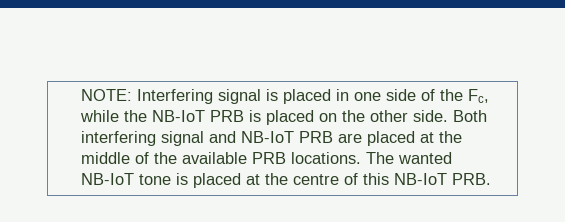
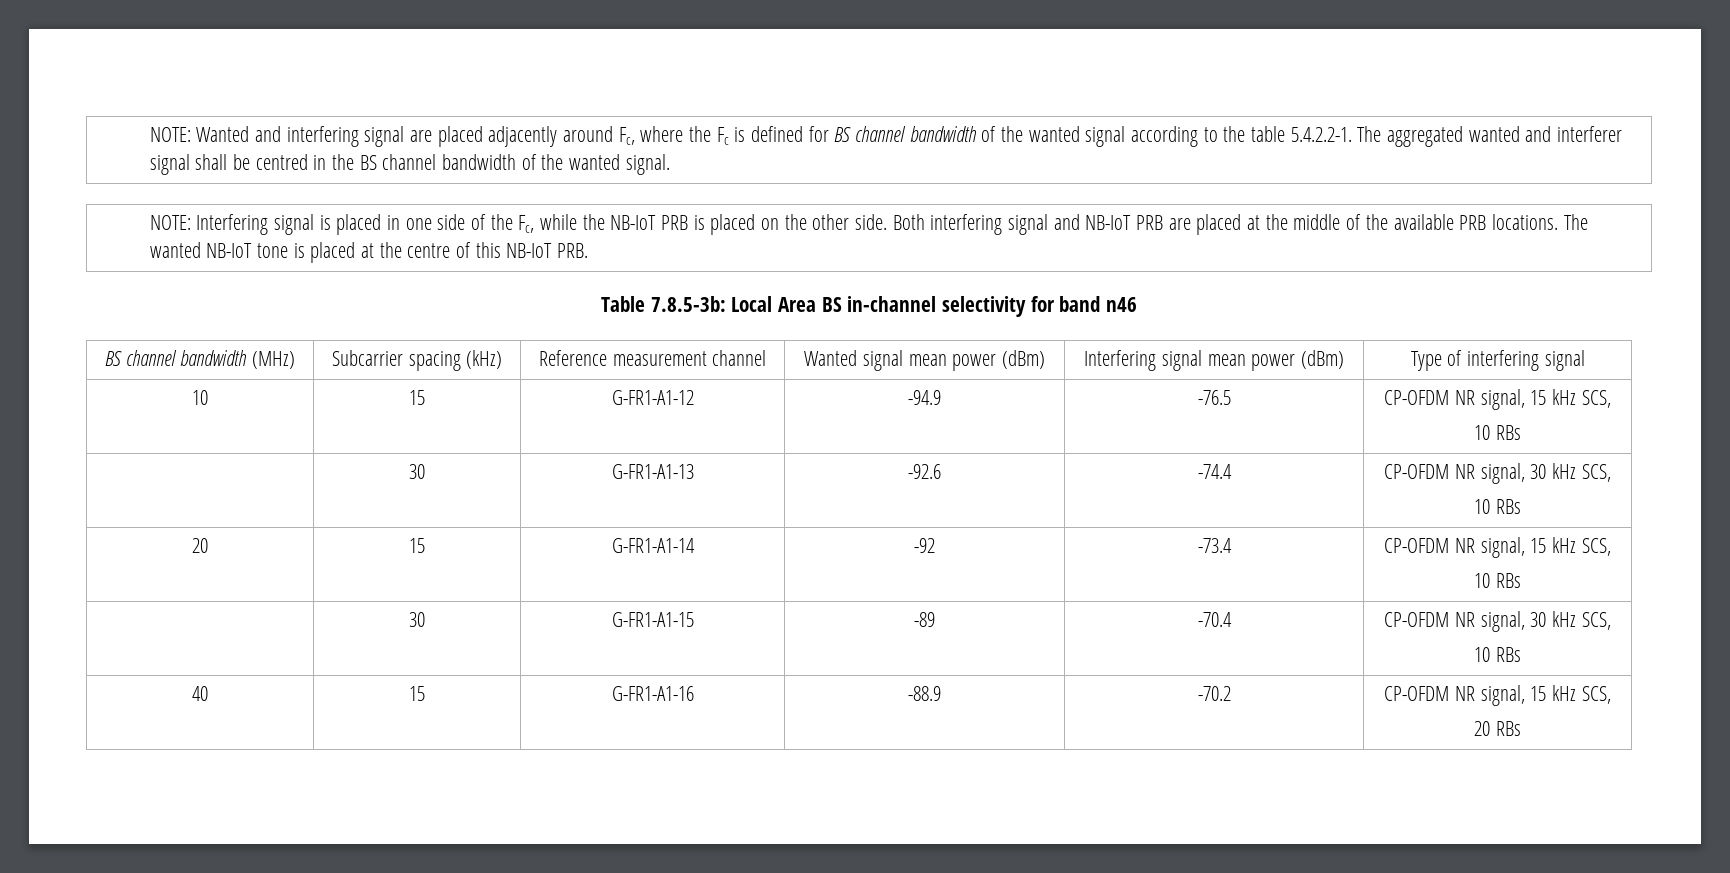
[80,89,132,101] NOTE: -> [149,126,1623,147] [149,154,670,175] [149,215,191,230] NOTE: Wanted and interfering signal are placed adjacently around Fc, where the Fc is defined for BS channel bandwidth of the wanted signal according to the table 5.4.2.2-1. The aggregated wanted and interferer signal shall be centred in the BS channel bandwidth of the wanted signal. // NOTE:
(491, 179) none -> [600,296,1138,317] [104,350,296,369] [331,350,503,371] [538,350,767,366] [804,350,1045,371] [1084,350,1344,371] [1410,350,1585,371] [192,390,208,405] [409,390,425,405] [611,390,694,405] [908,390,941,405] [1197,390,1231,405] [1384,389,1611,410] [1474,425,1521,440] [409,464,425,479] [611,464,694,479] [908,464,941,479] [1197,464,1232,479] [1384,463,1611,484] [1474,499,1521,514] [192,538,208,553] [409,538,425,553] [611,538,695,553] [914,538,935,553] [1197,538,1232,553] [1384,537,1611,558] [1474,573,1521,588] [409,612,425,627] [611,612,694,627] [914,612,935,627] [1197,612,1232,627] [1384,611,1611,632] [1474,647,1521,662] [192,686,208,701] [409,686,425,701] [611,686,694,701] [908,686,941,701] [1197,686,1231,701] [1384,685,1611,706] [1474,721,1521,736] // Table 7.8.5-3b: Local Area BS in-channel selectivity for band n46 // BS channel bandwidth (MHz) | Subcarrier spacing (kHz) | Reference measurement channel | Wanted signal mean power (dBm) | Interfering signal mean power (dBm) | Type of interfering signal // 10 | 15 | G-FR1-A1-12 | -94.9 | -76.5 | CP-OFDM NR signal, 15 kHz SCS, // 10 RBs // | 30 | G-FR1-A1-13 | -92.6 | -74.4 | CP-OFDM NR signal, 30 kHz SCS, // 10 RBs // 20 | 15 | G-FR1-A1-14 | -92 | -73.4 | CP-OFDM NR signal, 15 kHz SCS, // 10 RBs // | 30 | G-FR1-A1-15 | -89 | -70.4 | CP-OFDM NR signal, 30 kHz SCS, // 10 RBs // 40 | 15 | G-FR1-A1-16 | -88.9 | -70.2 | CP-OFDM NR signal, 15 kHz SCS, // 20 RBs

